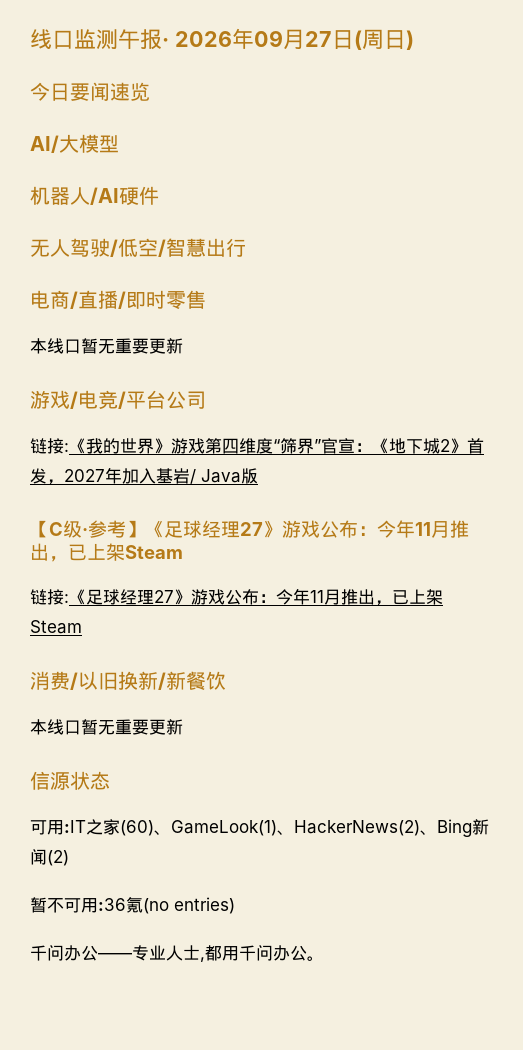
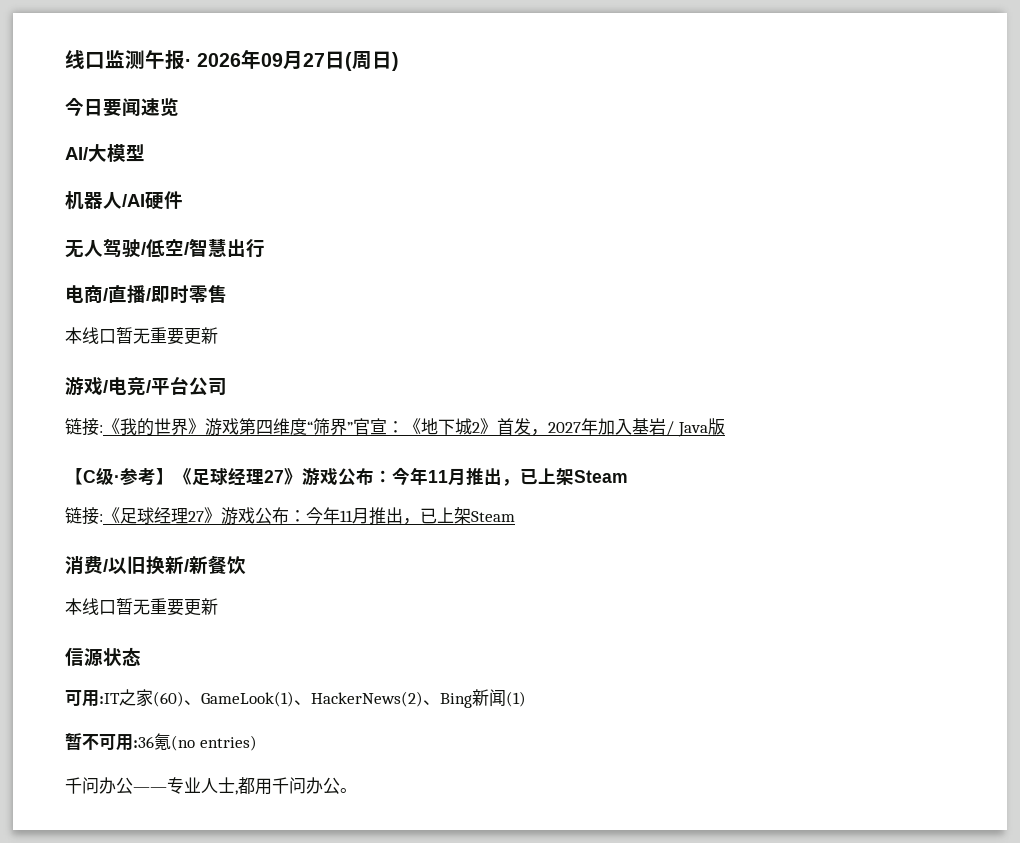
[47,850,69,866] (2) -> [506,691,526,707] (1)

